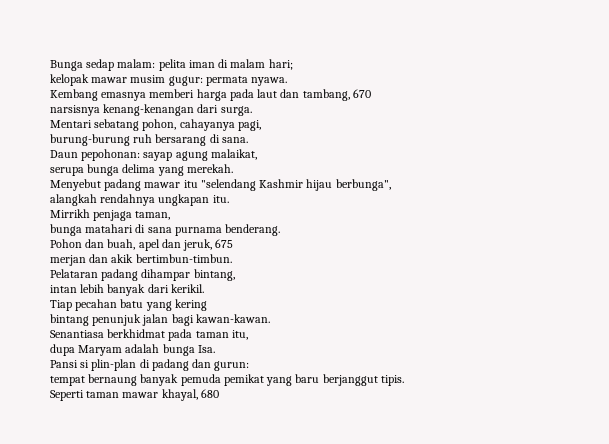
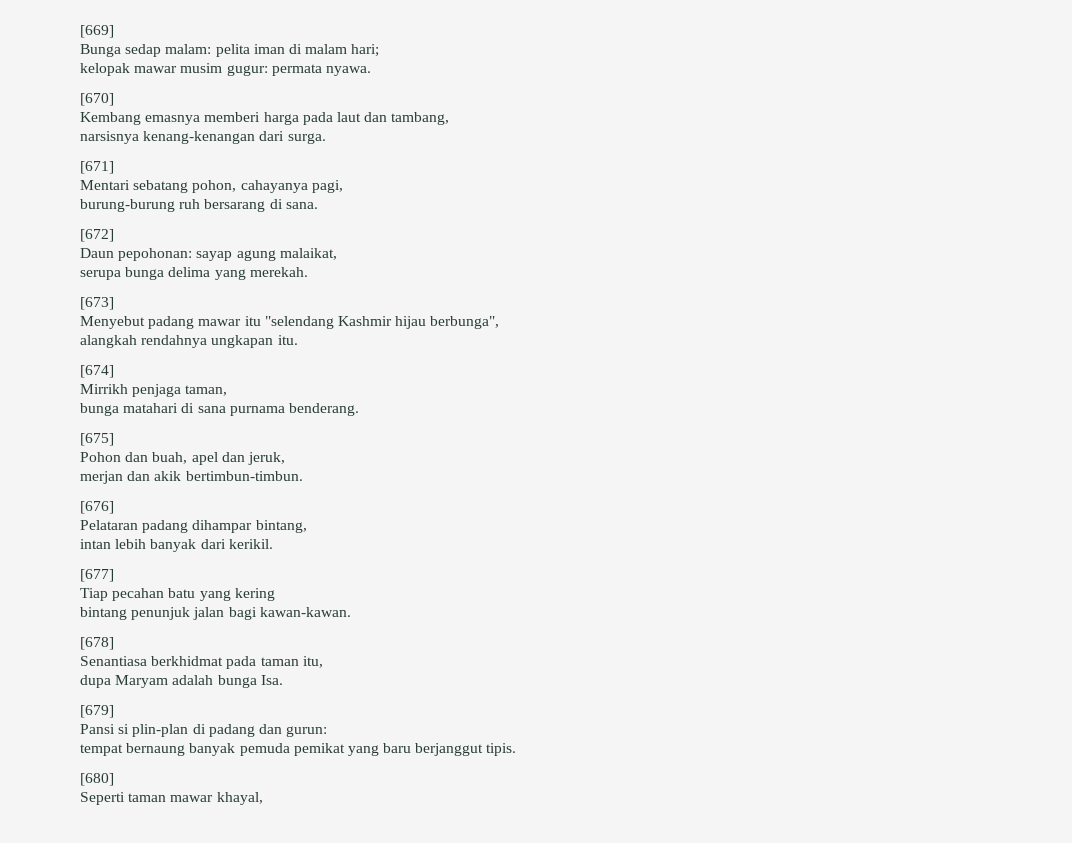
(50, 65) none -> [80,25,114,38] [669] //
(288, 81) none -> [80,93,114,106] // [670]
[352,89,371,98] 670 -> (450, 118) none
(252, 111) none -> [80,161,114,174] // [671]
(248, 140) none -> [80,229,114,242] // [672]
(233, 168) none -> [80,297,114,310] // [673]
(229, 199) none -> [80,365,114,378] // [674]
(281, 230) none -> [80,433,114,446] // [675]
[215,239,234,248] 675 -> (285, 458) none
(232, 258) none -> [80,501,114,514] // [676]
(204, 288) none -> [80,569,114,582] // [677]
(270, 318) none -> [80,637,114,650] // [678]
(215, 349) none -> [80,705,114,718] // [679]
(404, 380) none -> [80,773,114,786] // [680]
[200,389,219,398] 680 -> (263, 798) none

